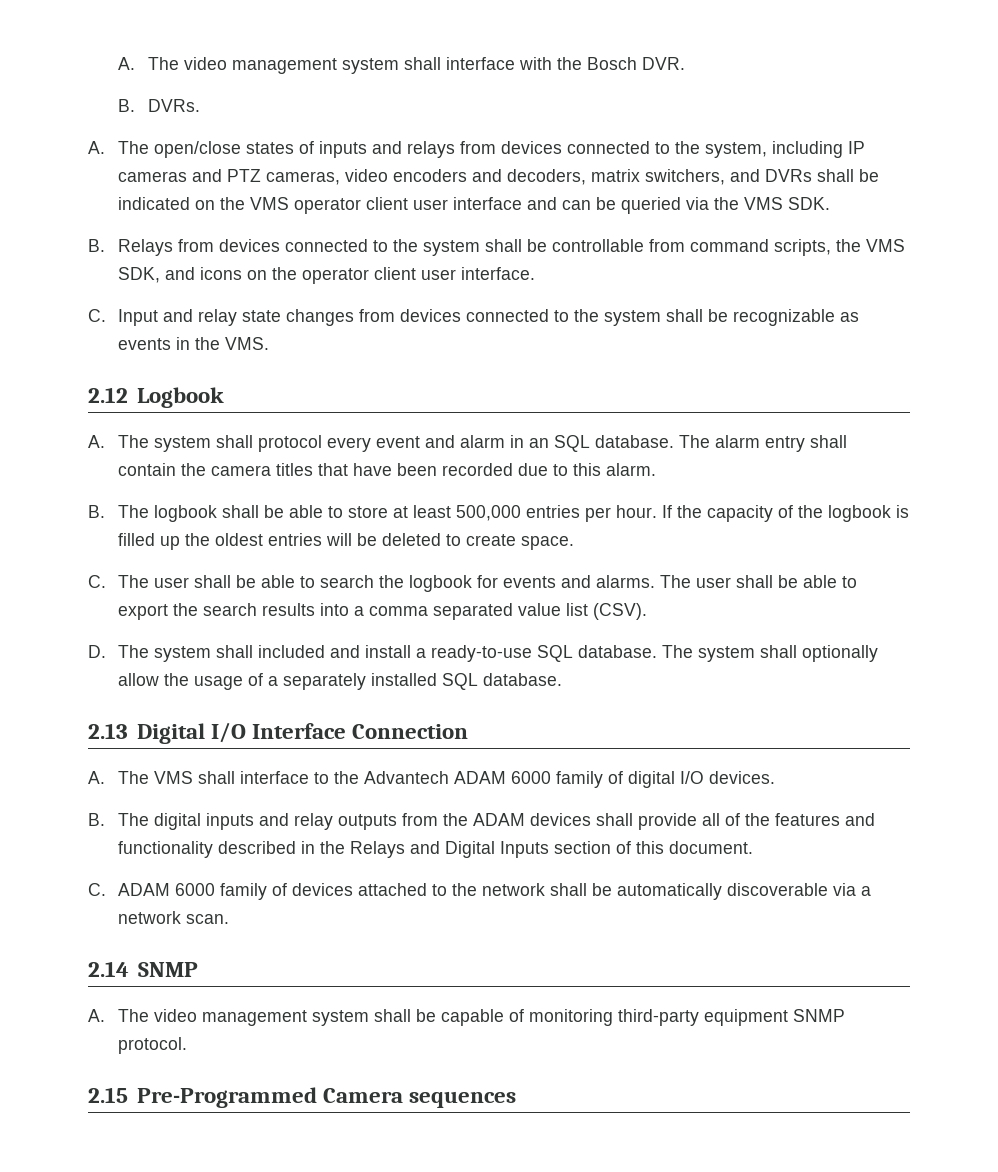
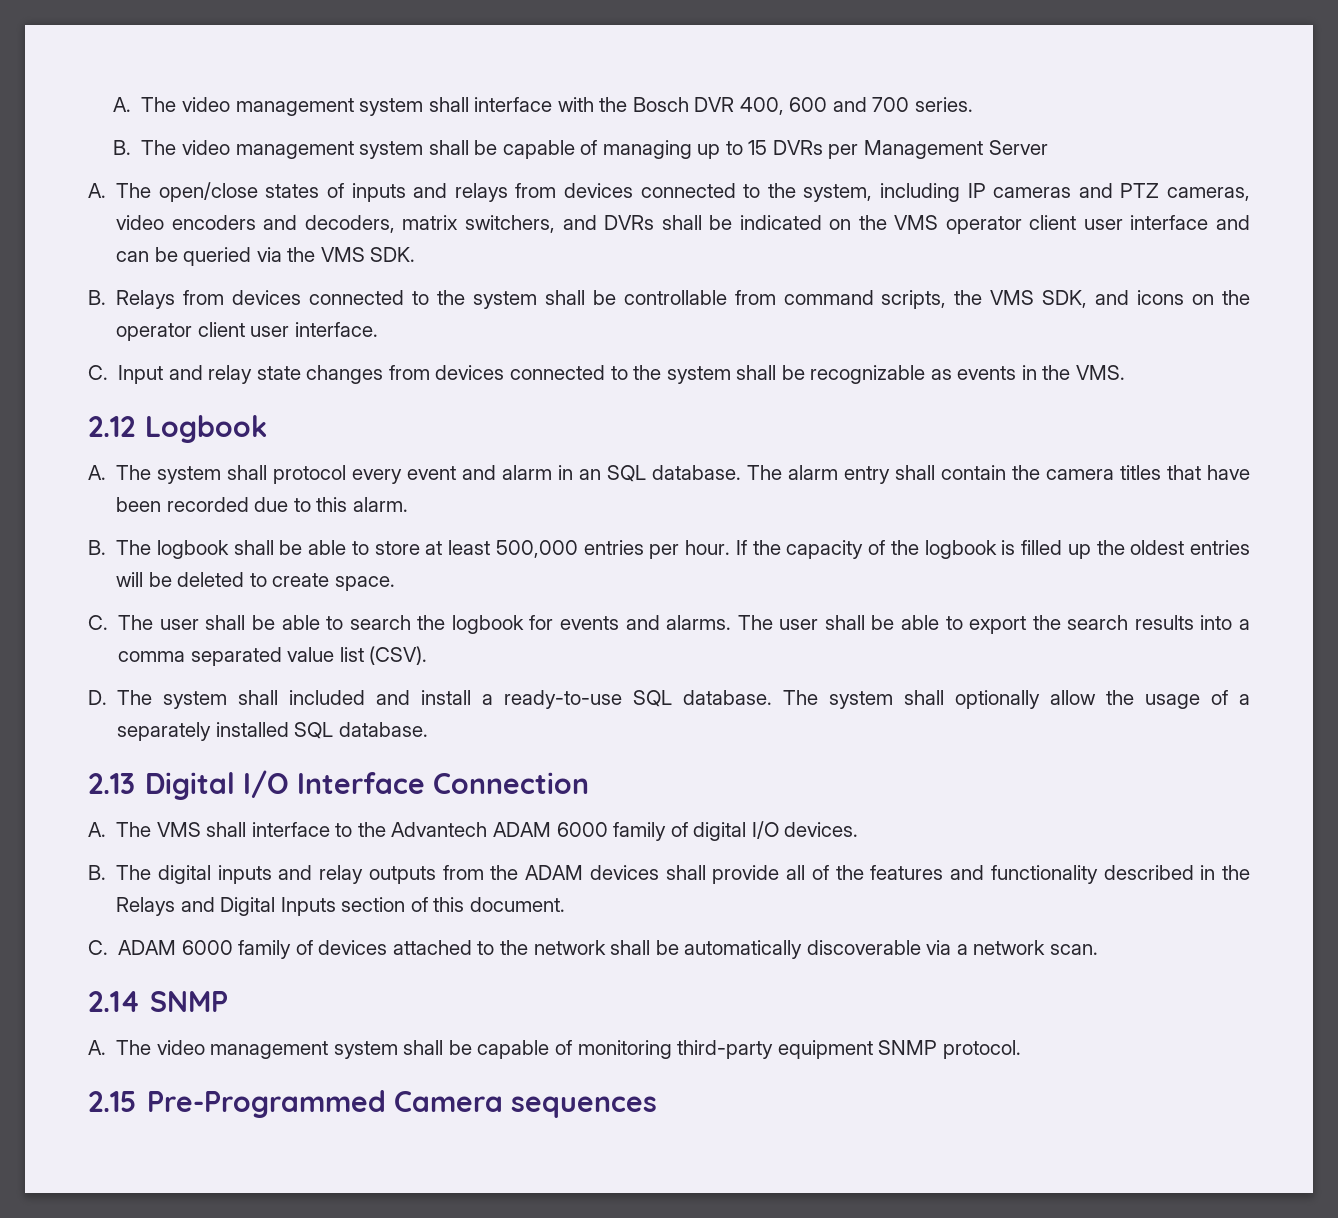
[642,57,686,70] [118,99,201,112] DVR. // B. DVRs. -> [694,97,973,115] [113,140,1048,159] DVR 400, 600 and 700 series. // B. The video management system shall be capable of managing up to 15 DVRs per Management Server

